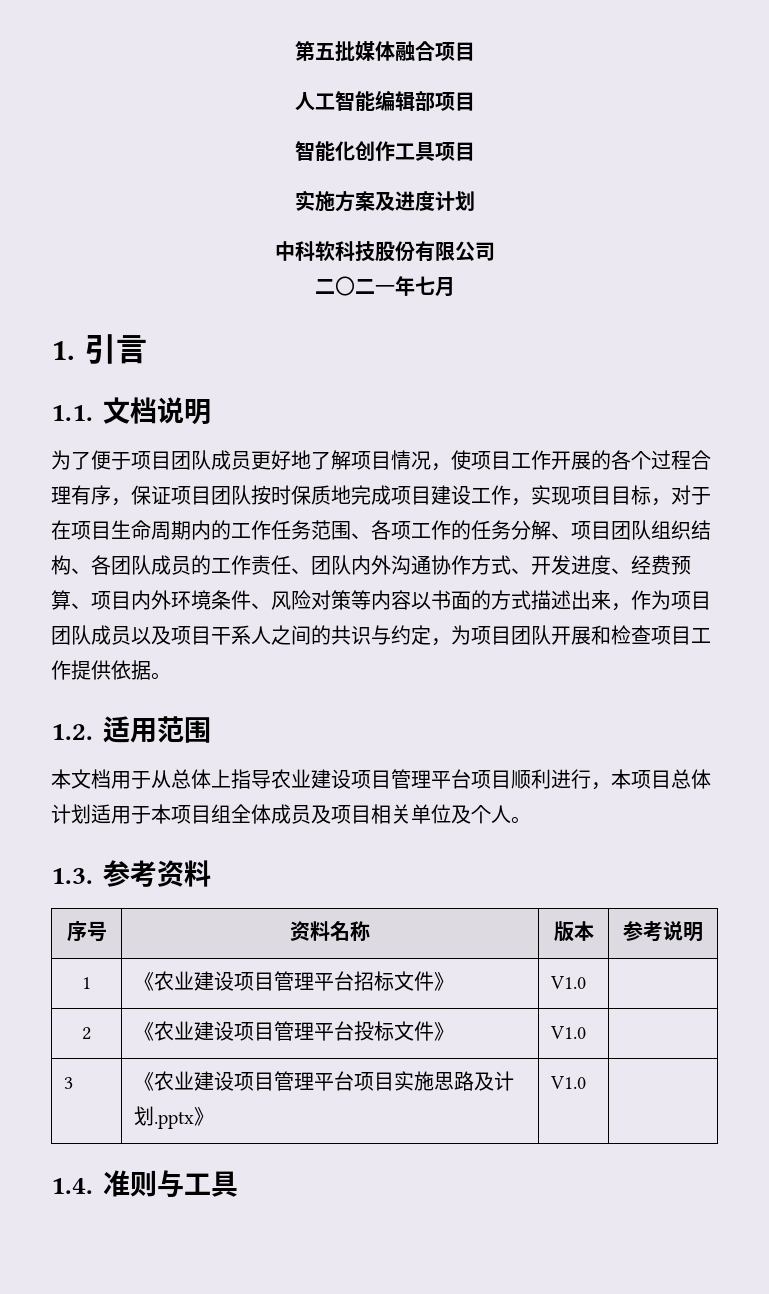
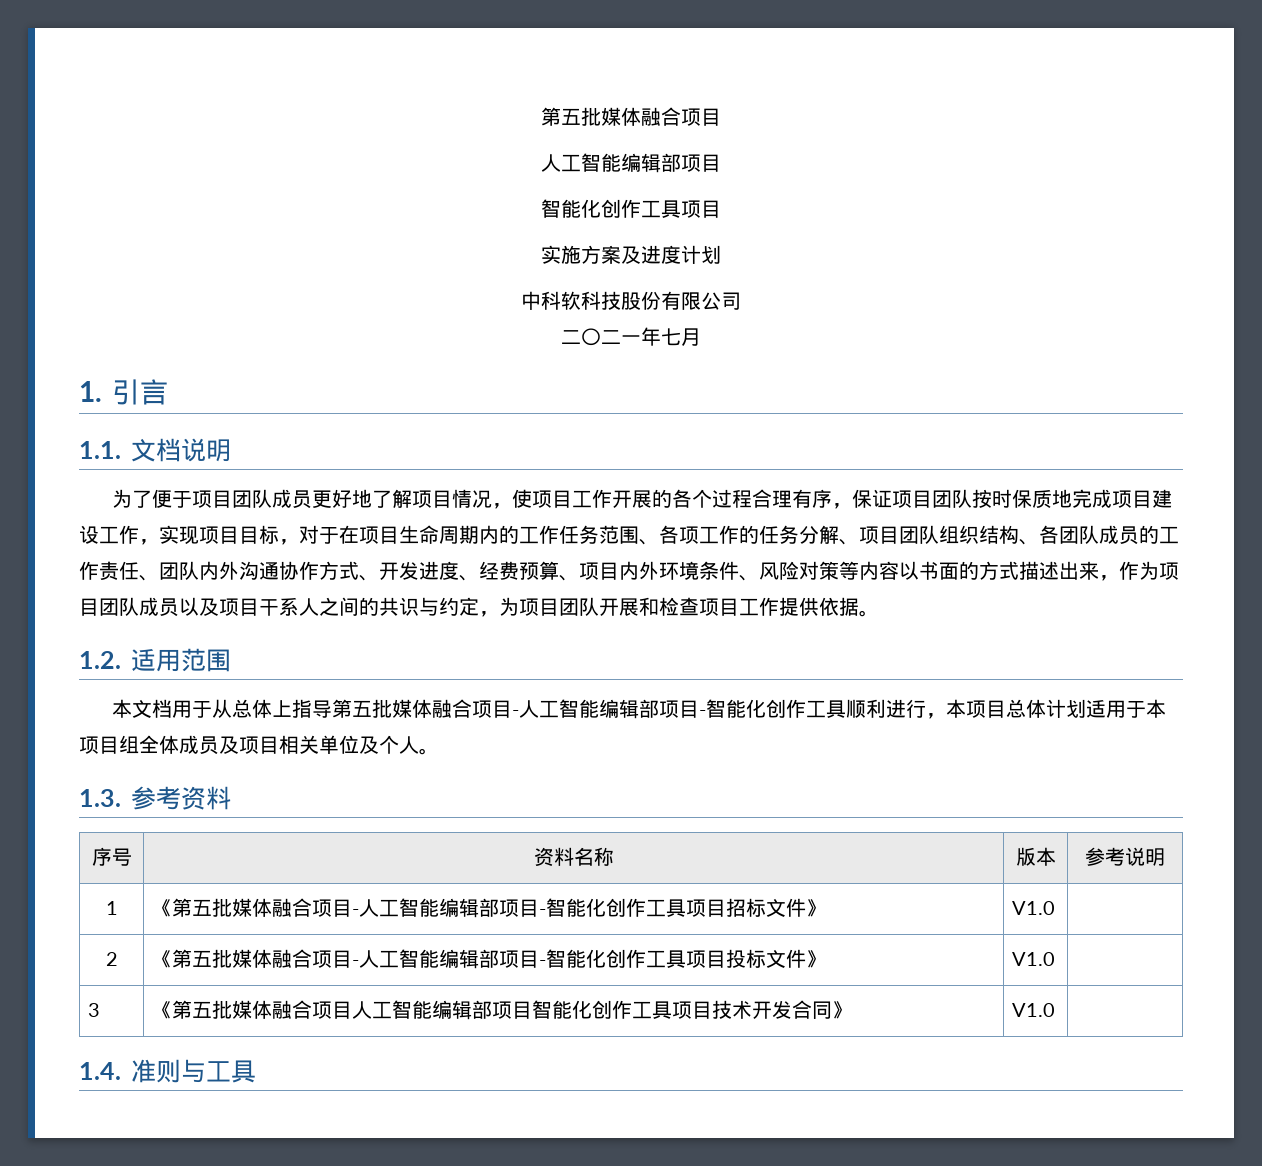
[271,769,511,789] 农业建设项目管理平台项目 -> [331,699,846,719] 第五批媒体融合项目-人工智能编辑部项目-智能化创作工具
[154,971,355,991] 农业建设项目管理平台 -> [171,898,726,918] 第五批媒体融合项目-人工智能编辑部项目-智能化创作工具项目
[154,1021,355,1041] 农业建设项目管理平台 -> [171,949,726,969] 第五批媒体融合项目-人工智能编辑部项目-智能化创作工具项目
[154,1071,515,1091] [134,1106,195,1129] 农业建设项目管理平台项目实施思路及计划.pptx -> [171,1000,832,1020] 第五批媒体融合项目人工智能编辑部项目智能化创作工具项目技术开发合同

